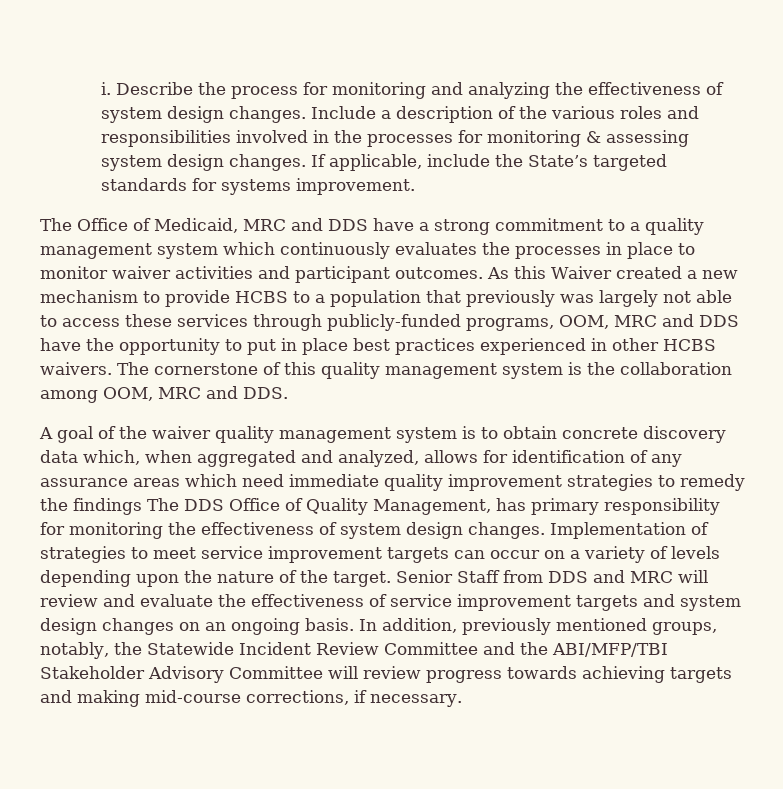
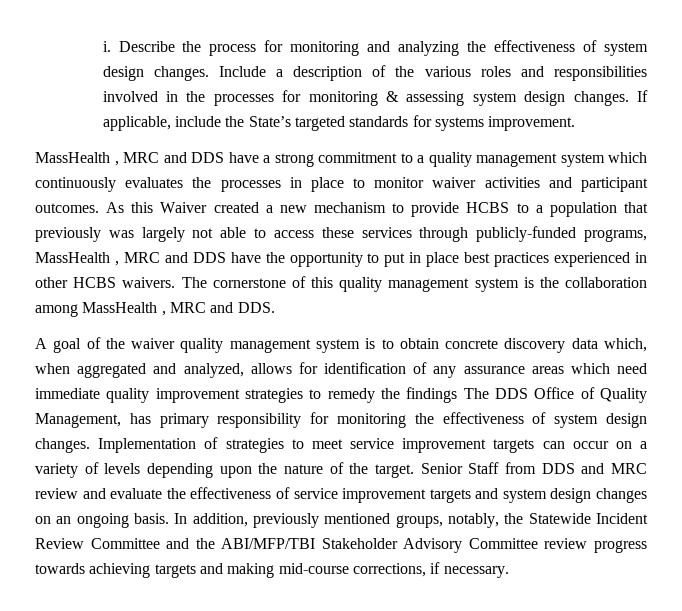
[40,218,238,233] The Office of Medicaid, -> [35,152,119,166] MassHealth ,
[559,315,609,329] OOM, -> [35,252,119,266] MassHealth ,
[103,387,153,401] OOM, -> [82,302,166,316] MassHealth ,
[678,570,708,583] will -> (647, 468) none
[328,666,358,679] will -> (538, 543) none

